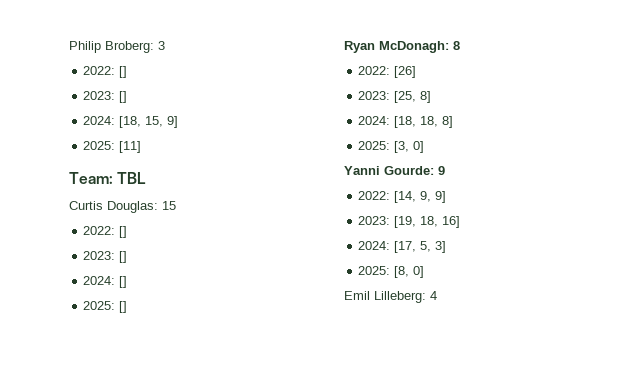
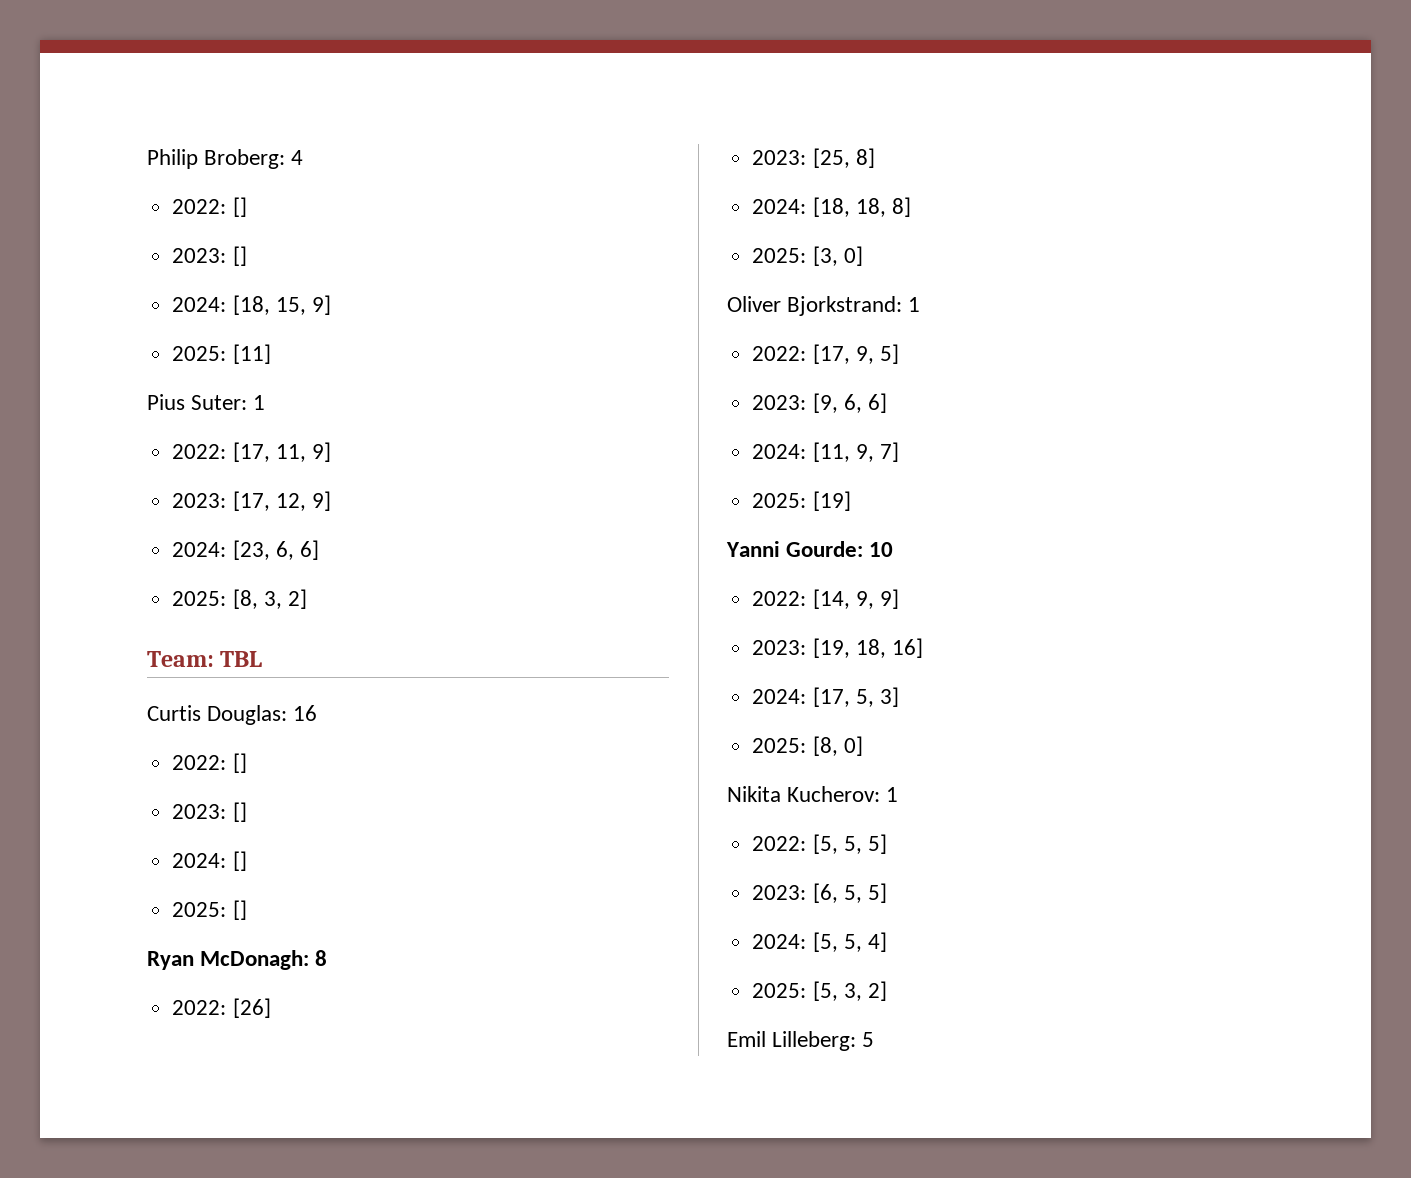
[158,41,165,50] 3 -> [291,150,304,165] 4
(142, 147) none -> [147,394,266,410] [172,442,331,462] [172,491,331,511] [172,540,319,560] [172,589,307,609] // Pius Suter: 1 // 2022: [17, 11, 9] // 2023: [17, 12, 9] // 2024: [23, 6, 6] // 2025: [8, 3, 2]
[162,201,176,210] 15 -> [293,705,318,721] 16
(425, 147) none -> [727,296,921,316] [752,344,899,364] [752,393,887,413] [752,442,899,462] [752,491,851,511] // Oliver Bjorkstrand: 1 // 2022: [17, 9, 5] // 2023: [9, 6, 6] // 2024: [11, 9, 7] // 2025: [19]
[438,166,445,175] 9 -> [869,542,894,557] 10
(425, 272) none -> [727,786,899,802] [752,834,887,854] [752,883,887,903] [752,932,887,952] [752,981,887,1001] // Nikita Kucherov: 1 // 2022: [5, 5, 5] // 2023: [6, 5, 5] // 2024: [5, 5, 4] // 2025: [5, 3, 2]
[430,291,437,300] 4 -> [862,1032,875,1047] 5

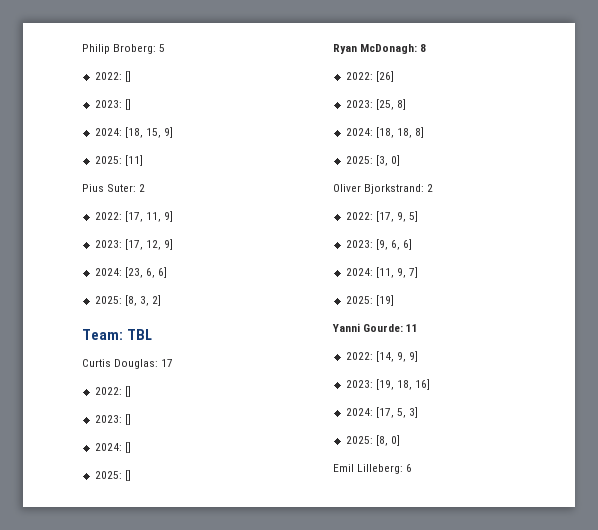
[291,150,304,165] 4 -> [159,44,166,52] 5
[253,395,266,410] 1 -> [139,184,146,192] 2
[293,705,318,721] 16 -> [161,359,174,367] 17
[908,297,921,312] 1 -> [427,184,434,192] 2
[869,542,894,557] 10 -> [406,324,419,332] 11
[727,786,899,802] [752,834,887,854] [752,883,887,903] [752,932,887,952] [752,981,887,1001] // Nikita Kucherov: 1 // 2022: [5, 5, 5] // 2023: [6, 5, 5] // 2024: [5, 5, 4] // 2025: [5, 3, 2] -> (400, 440) none
[862,1032,875,1047] 5 -> [406,464,413,472] 6

